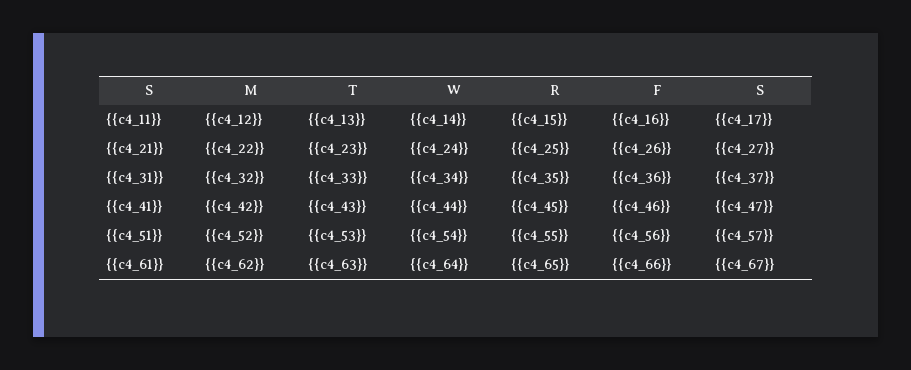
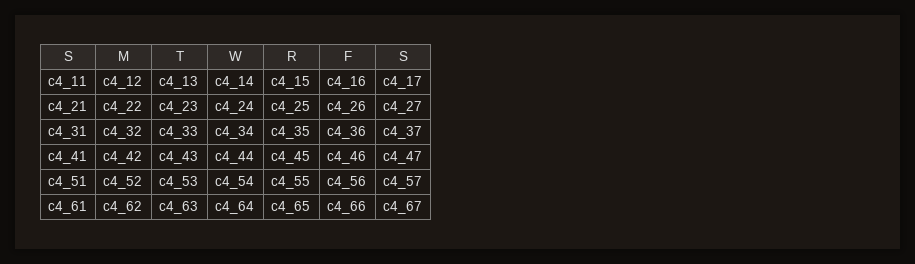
[105,113,161,126] [204,113,262,126] [307,113,365,126] [409,113,466,126] [510,113,567,126] [611,113,669,126] [714,113,772,126] [105,142,163,155] [204,142,264,155] [307,142,367,155] [409,142,468,155] [510,142,569,155] [611,142,671,155] [714,142,774,155] [105,171,163,184] [204,171,264,184] [307,171,367,184] [409,171,468,184] [510,171,569,184] [611,171,671,184] [714,171,774,184] [105,200,162,213] [204,200,263,213] [307,200,366,213] [409,200,467,213] [510,200,568,213] [611,200,670,213] [714,200,773,213] [105,229,162,242] [204,229,263,242] [307,229,366,242] [409,229,467,242] [510,229,568,242] [611,229,670,242] [714,229,773,242] [105,258,163,271] [204,258,264,271] [307,258,367,271] [409,258,468,271] [510,258,569,271] [611,258,671,271] [714,258,774,271] {{c4_11}} | {{c4_12}} | {{c4_13}} | {{c4_14}} | {{c4_15}} | {{c4_16}} | {{c4_17}} // {{c4_21}} | {{c4_22}} | {{c4_23}} | {{c4_24}} | {{c4_25}} | {{c4_26}} | {{c4_27}} // {{c4_31}} | {{c4_32}} | {{c4_33}} | {{c4_34}} | {{c4_35}} | {{c4_36}} | {{c4_37}} // {{c4_41}} | {{c4_42}} | {{c4_43}} | {{c4_44}} | {{c4_45}} | {{c4_46}} | {{c4_47}} // {{c4_51}} | {{c4_52}} | {{c4_53}} | {{c4_54}} | {{c4_55}} | {{c4_56}} | {{c4_57}} // {{c4_61}} | {{c4_62}} | {{c4_63}} | {{c4_64}} | {{c4_65}} | {{c4_66}} | {{c4_67}} -> [47,76,87,89] [102,76,142,89] [158,76,198,89] [214,76,254,89] [270,76,310,89] [326,76,366,89] [382,76,422,89] [47,101,87,114] [102,101,142,114] [158,101,198,114] [214,101,254,114] [270,101,310,114] [326,101,366,114] [382,101,422,114] [47,126,87,139] [102,126,142,139] [158,126,198,139] [214,126,254,139] [270,126,310,139] [326,126,366,139] [382,126,422,139] [47,151,87,164] [102,151,142,164] [158,151,198,164] [214,151,254,164] [270,151,310,164] [326,151,366,164] [382,151,422,164] [47,176,87,189] [102,176,142,189] [158,176,198,189] [214,176,254,189] [270,176,310,189] [326,176,366,189] [382,176,422,189] [47,201,87,214] [102,201,142,214] [158,201,198,214] [214,201,254,214] [270,201,310,214] [326,201,366,214] [382,201,422,214] c4_11 | c4_12 | c4_13 | c4_14 | c4_15 | c4_16 | c4_17 // c4_21 | c4_22 | c4_23 | c4_24 | c4_25 | c4_26 | c4_27 // c4_31 | c4_32 | c4_33 | c4_34 | c4_35 | c4_36 | c4_37 // c4_41 | c4_42 | c4_43 | c4_44 | c4_45 | c4_46 | c4_47 // c4_51 | c4_52 | c4_53 | c4_54 | c4_55 | c4_56 | c4_57 // c4_61 | c4_62 | c4_63 | c4_64 | c4_65 | c4_66 | c4_67

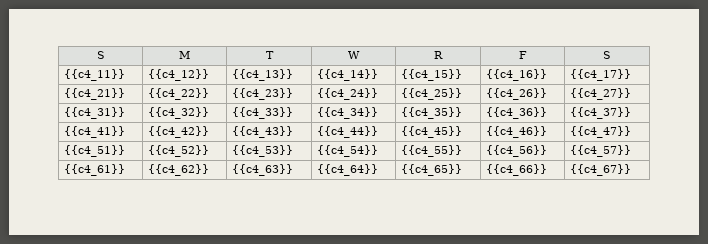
[47,76,87,89] [102,76,142,89] [158,76,198,89] [214,76,254,89] [270,76,310,89] [326,76,366,89] [382,76,422,89] [47,101,87,114] [102,101,142,114] [158,101,198,114] [214,101,254,114] [270,101,310,114] [326,101,366,114] [382,101,422,114] [47,126,87,139] [102,126,142,139] [158,126,198,139] [214,126,254,139] [270,126,310,139] [326,126,366,139] [382,126,422,139] [47,151,87,164] [102,151,142,164] [158,151,198,164] [214,151,254,164] [270,151,310,164] [326,151,366,164] [382,151,422,164] [47,176,87,189] [102,176,142,189] [158,176,198,189] [214,176,254,189] [270,176,310,189] [326,176,366,189] [382,176,422,189] [47,201,87,214] [102,201,142,214] [158,201,198,214] [214,201,254,214] [270,201,310,214] [326,201,366,214] [382,201,422,214] c4_11 | c4_12 | c4_13 | c4_14 | c4_15 | c4_16 | c4_17 // c4_21 | c4_22 | c4_23 | c4_24 | c4_25 | c4_26 | c4_27 // c4_31 | c4_32 | c4_33 | c4_34 | c4_35 | c4_36 | c4_37 // c4_41 | c4_42 | c4_43 | c4_44 | c4_45 | c4_46 | c4_47 // c4_51 | c4_52 | c4_53 | c4_54 | c4_55 | c4_56 | c4_57 // c4_61 | c4_62 | c4_63 | c4_64 | c4_65 | c4_66 | c4_67 -> [63,69,125,81] [147,69,209,81] [231,69,293,81] [316,69,378,81] [400,69,462,81] [485,69,547,81] [569,69,631,81] [63,88,125,100] [147,88,209,100] [231,88,293,100] [316,88,378,100] [400,88,462,100] [485,88,547,100] [569,88,631,100] [63,107,125,119] [147,107,209,119] [231,107,293,119] [316,107,378,119] [400,107,462,119] [485,107,547,119] [569,107,631,119] [63,126,125,138] [147,126,209,138] [231,126,293,138] [316,126,378,138] [400,126,462,138] [485,126,547,138] [569,126,631,138] [63,145,125,157] [147,145,209,157] [231,145,293,157] [316,145,378,157] [400,145,462,157] [485,145,547,157] [569,145,631,157] [63,164,125,176] [147,164,209,176] [231,164,293,176] [316,164,378,176] [400,164,462,176] [485,164,547,176] [569,164,631,176] {{c4_11}} | {{c4_12}} | {{c4_13}} | {{c4_14}} | {{c4_15}} | {{c4_16}} | {{c4_17}} // {{c4_21}} | {{c4_22}} | {{c4_23}} | {{c4_24}} | {{c4_25}} | {{c4_26}} | {{c4_27}} // {{c4_31}} | {{c4_32}} | {{c4_33}} | {{c4_34}} | {{c4_35}} | {{c4_36}} | {{c4_37}} // {{c4_41}} | {{c4_42}} | {{c4_43}} | {{c4_44}} | {{c4_45}} | {{c4_46}} | {{c4_47}} // {{c4_51}} | {{c4_52}} | {{c4_53}} | {{c4_54}} | {{c4_55}} | {{c4_56}} | {{c4_57}} // {{c4_61}} | {{c4_62}} | {{c4_63}} | {{c4_64}} | {{c4_65}} | {{c4_66}} | {{c4_67}}

